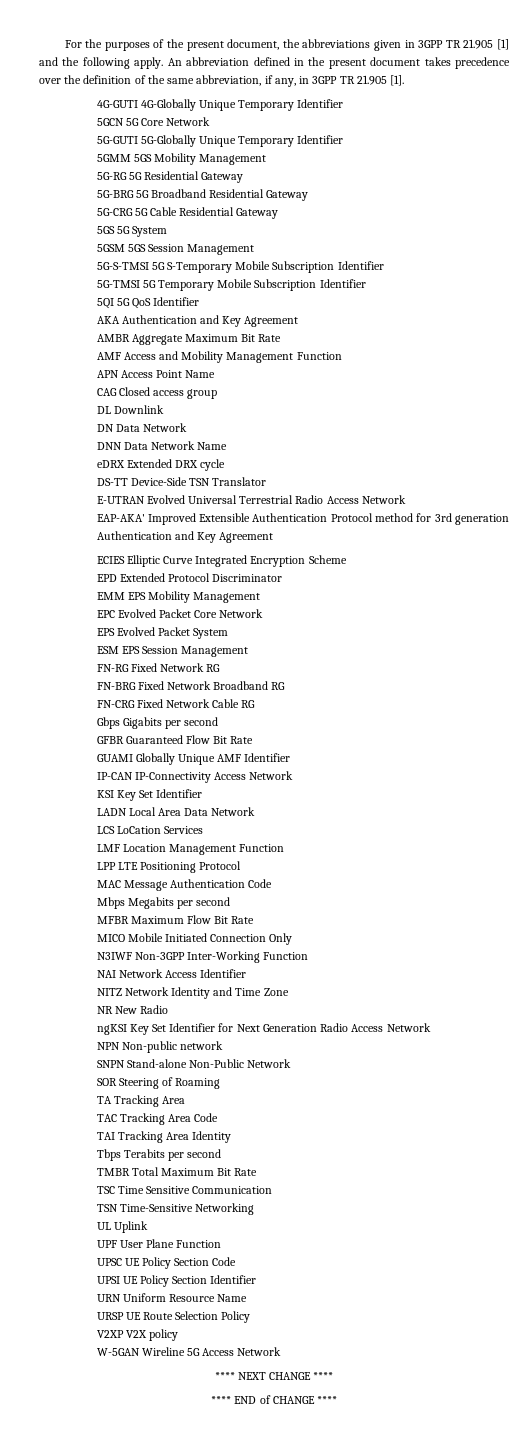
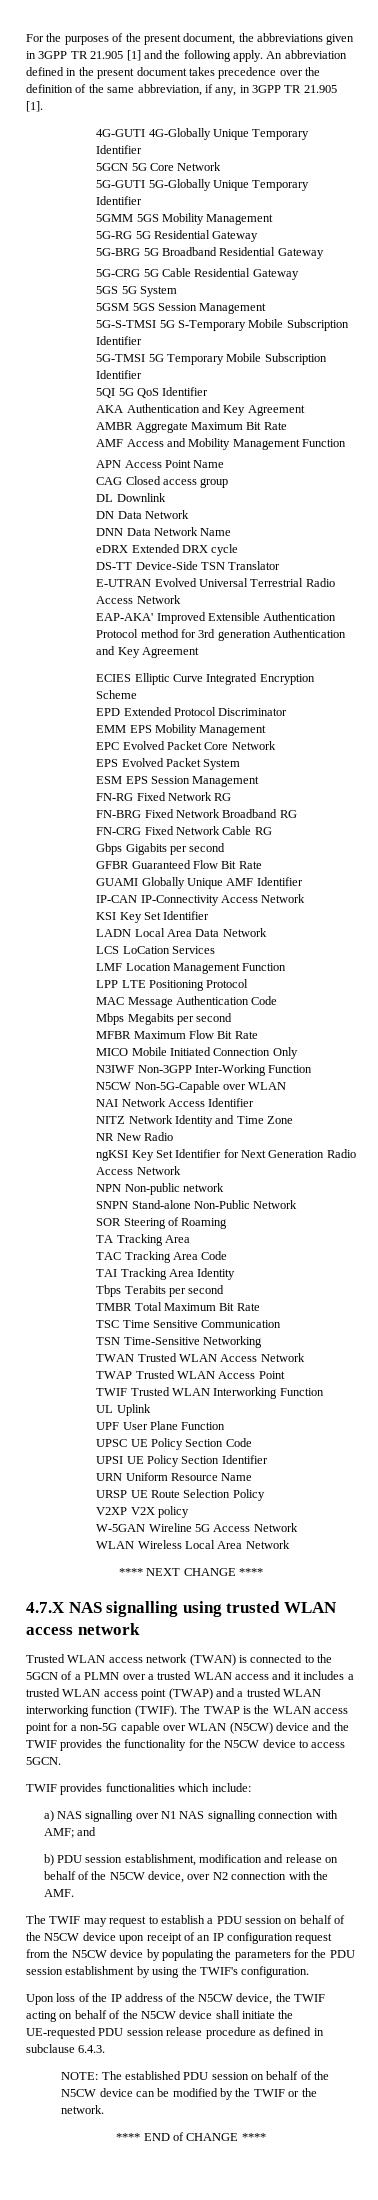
(309, 956) none -> [96,1081,287,1093] // N5CW Non-5G-Capable over WLAN
(255, 1209) none -> [96,1353,305,1362] [96,1370,285,1379] [96,1387,324,1399] // TWAN Trusted WLAN Access Network // TWAP Trusted WLAN Access Point // TWIF Trusted WLAN Interworking Function
(282, 1351) none -> [96,1540,290,1549] // WLAN Wireless Local Area Network
(334, 1376) none -> [26,1601,337,1617] [26,1623,140,1635] [26,1654,332,1666] [26,1671,354,1680] [26,1688,321,1700] [26,1705,348,1717] [26,1722,349,1734] [26,1739,346,1751] [26,1757,61,1765] [26,1783,251,1795] [43,1810,338,1822] [43,1827,96,1838] [43,1854,339,1866] [43,1871,328,1883] [43,1889,74,1897] [26,1915,346,1927] [26,1932,333,1944] [26,1949,355,1961] [26,1966,310,1978] [26,1993,326,2005] [26,2010,294,2022] [26,2027,324,2039] [26,2044,106,2053] [61,2071,330,2080] [61,2088,317,2100] [61,2105,105,2114] // 4.7.X NAS signalling using trusted WLAN access network // Trusted WLAN access network (TWAN) is connected to the 5GCN of a PLMN over a trusted WLAN access and it includes a trusted WLAN access point (TWAP) and a trusted WLAN interworking function (TWIF). The TWAP is the WLAN access point for a non-5G capable over WLAN (N5CW) device and the TWIF provides the functionality for the N5CW device to access 5GCN. // TWIF provides functionalities which include: // a) NAS signalling over N1 NAS signalling connection with AMF; and // b) PDU session establishment, modification and release on behalf of the N5CW device, over N2 connection with the AMF. // The TWIF may request to establish a PDU session on behalf of the N5CW device upon receipt of an IP configuration request from the N5CW device by populating the parameters for the PDU session establishment by using the TWIF's configuration. // Upon loss of the IP address of the N5CW device, the TWIF acting on behalf of the N5CW device shall initiate the UE-requested PDU session release procedure as defined in subclause 6.4.3. // NOTE: The established PDU session on behalf of the N5CW device can be modified by the TWIF or the network.

